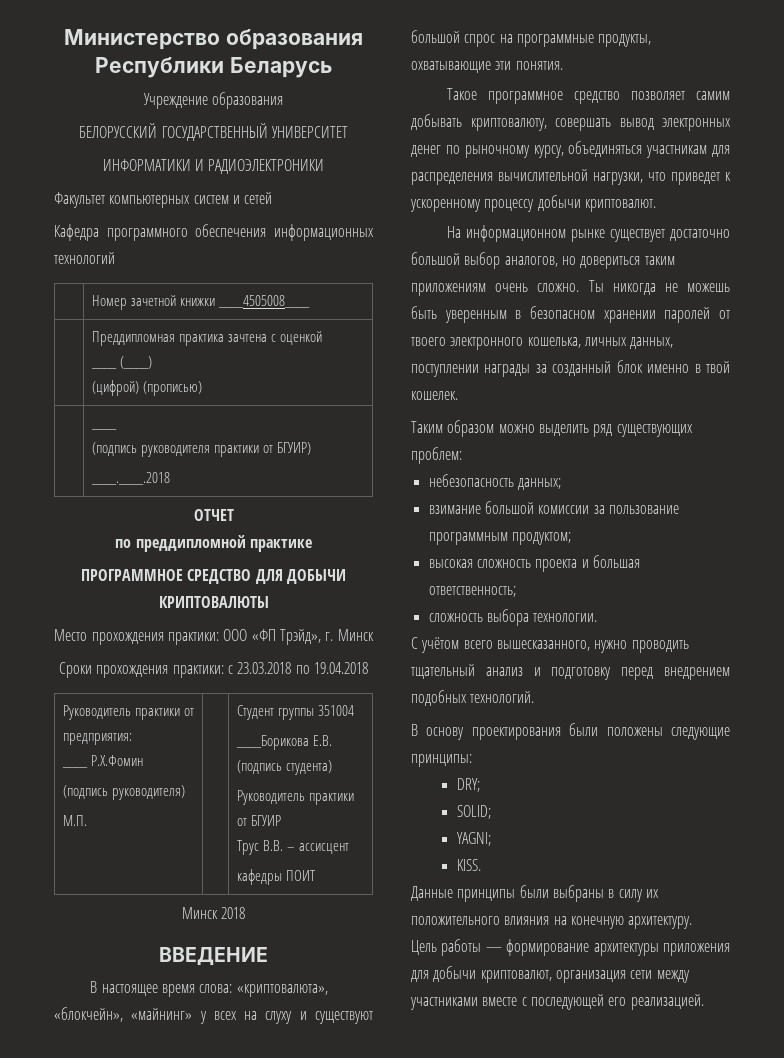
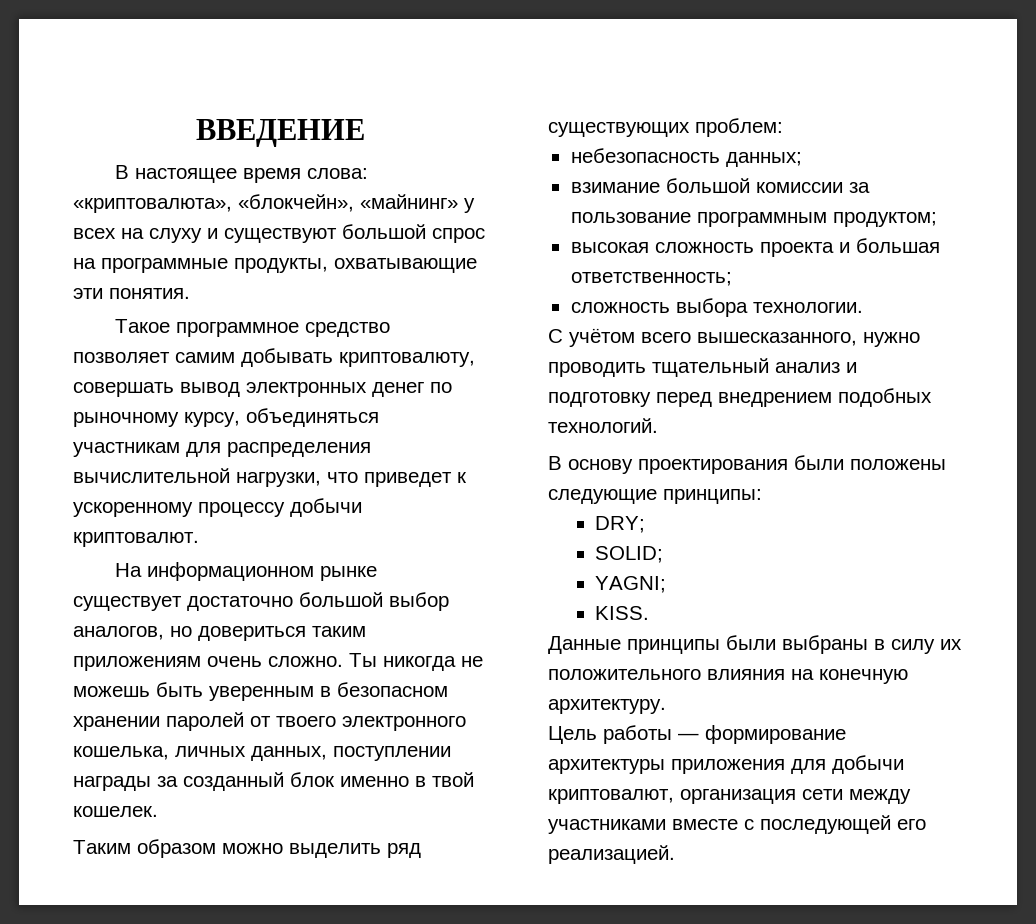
[64,29,363,50] [95,57,332,78] [143,92,284,109] [79,123,348,141] [102,159,325,174] [54,192,273,208] [54,224,375,241] [54,252,115,264] [92,295,310,310] [92,331,322,346] [91,356,152,369] [92,380,202,396] [91,428,118,430] [92,442,311,457] [91,472,171,485] [193,509,234,521] [115,535,312,552] [81,569,346,584] [158,596,269,608] [54,629,374,645] [59,662,368,678] [63,705,194,720] [63,733,133,745] [62,766,89,768] [90,755,143,766] [63,785,185,800] [63,815,88,826] [237,705,354,720] [236,735,332,750] [237,760,332,775] [237,790,354,805] [237,815,281,826] [237,840,349,855] [237,869,316,885] [181,907,246,919] Министерство образования Республики Беларусь // Учреждение образования // БЕЛОРУССКИЙ ГОСУДАРСТВЕННЫЙ УНИВЕРСИТЕТ // ИНФОРМАТИКИ И РАДИОЭЛЕКТРОНИКИ // Факультет компьютерных систем и сетей // Кафедра программного обеспечения информационных технологий // | Номер зачетной книжки ____4505008____ // | Преддипломная практика зачтена с оценкой // ____ (____) // (цифрой) (прописью) // | ____ // (подпись руководителя практики от БГУИР) // ____.____.2018 // ОТЧЕТ // по преддипломной практике // ПРОГРАММНОЕ СРЕДСТВО ДЛЯ ДОБЫЧИ КРИПТОВАЛЮТЫ // Место прохождения практики: ООО «ФП Трэйд», г. Минск // Сроки прохождения практики: с 23.03.2018 по 19.04.2018 // Руководитель практики от предприятия: // ____ Р.Х.Фомин // (подпись руководителя) // М.П. | | Студент группы 351004 // ____Борикова Е.В. (подпись студента) // Руководитель практики от БГУИР // Трус В.В. – ассисцент // кафедры ПОИТ // Минск 2018 // -> (196, 133) none

